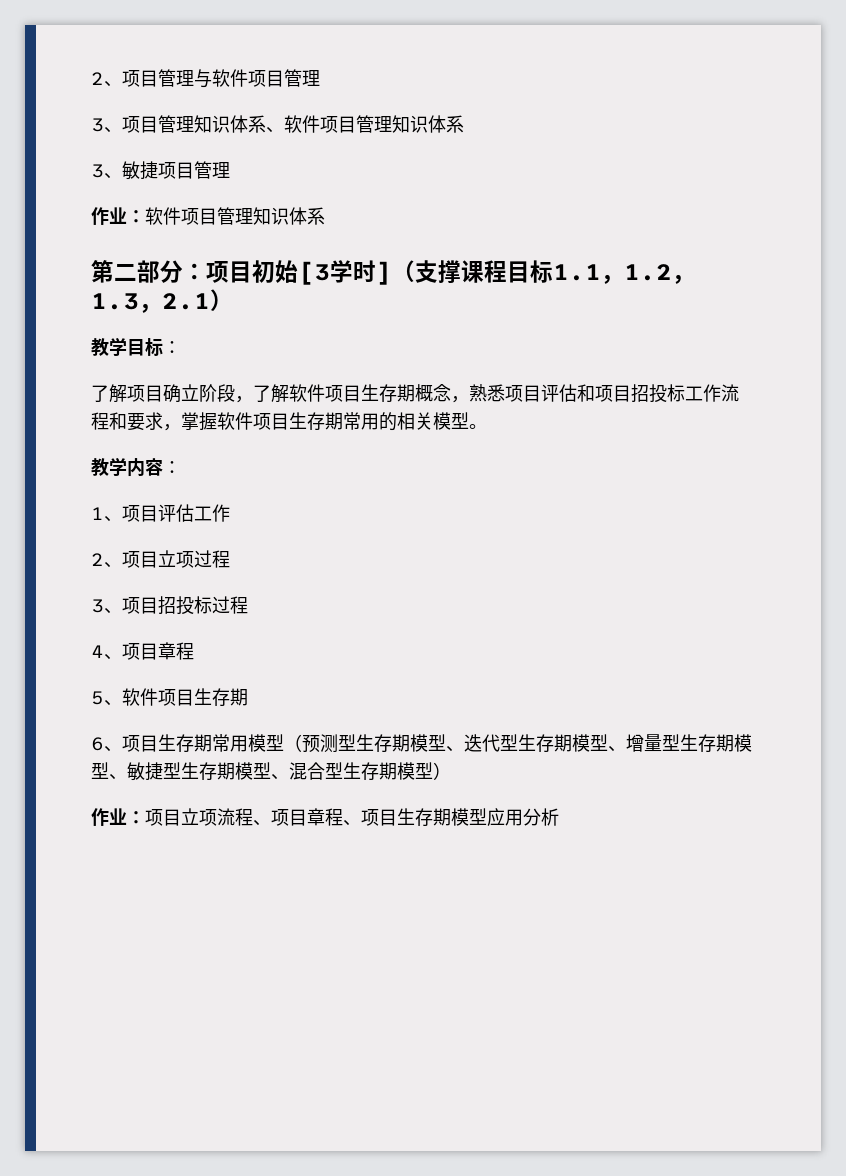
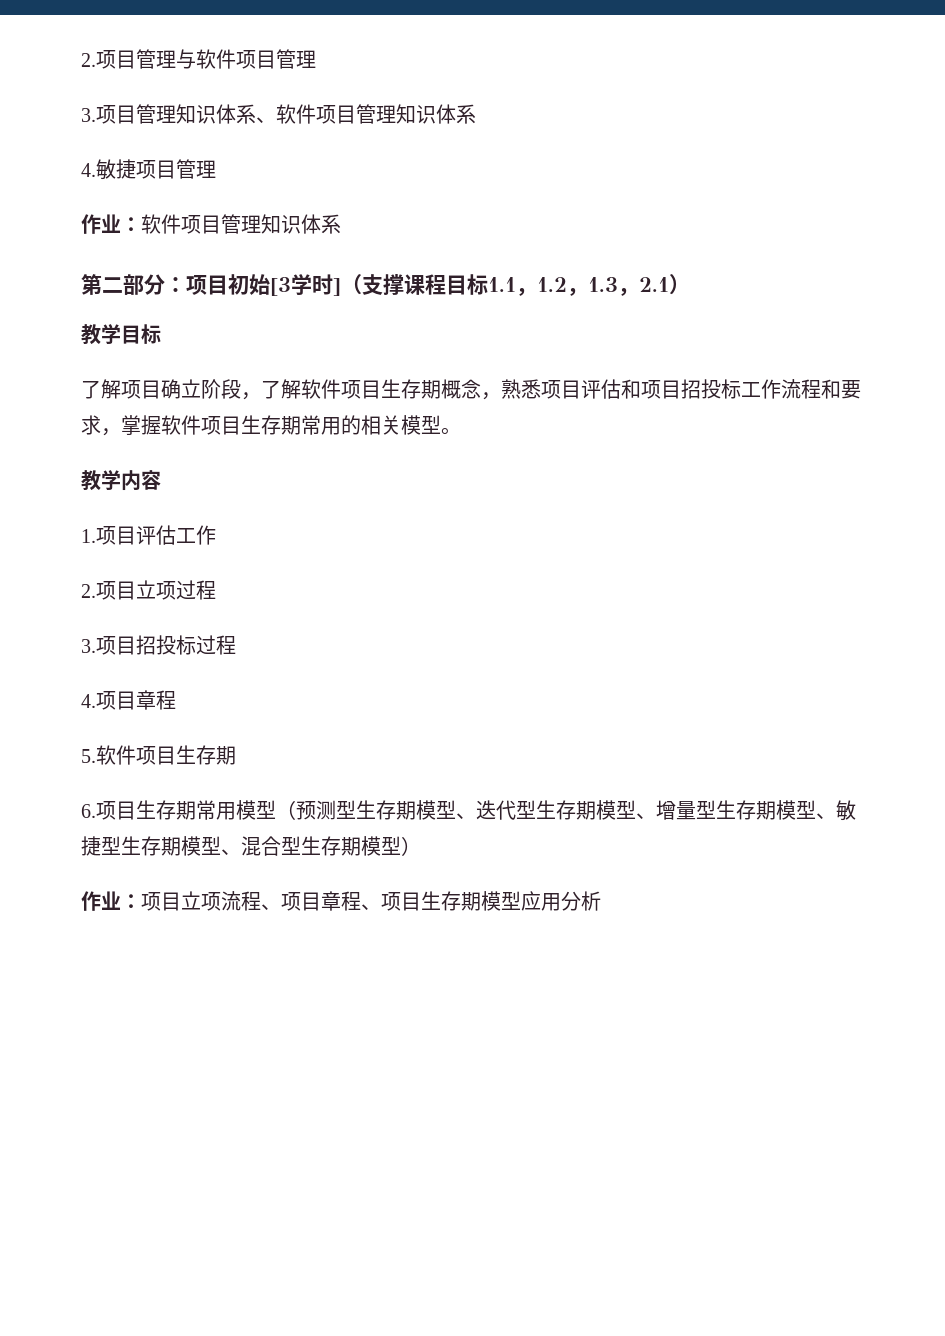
[91,72,122,87] 2、 -> [81,53,96,67] 2.
[91,118,122,133] 3、 -> [81,108,96,122] 3.
[91,164,122,179] 3、 -> [81,163,96,177] 4.
[163,341,181,354] ： -> (161, 334) none
[163,461,181,474] [91,507,122,522] ： // 1、 -> [81,529,96,543] // 1.
[91,553,122,568] 2、 -> [81,584,96,598] 2.
[91,599,122,614] 3、 -> [81,639,96,653] 3.
[91,645,122,660] 4、 -> [81,694,96,708] 4.
[91,691,122,706] 5、 -> [81,749,96,763] 5.
[91,737,122,752] 6、 -> [81,804,96,818] 6.

